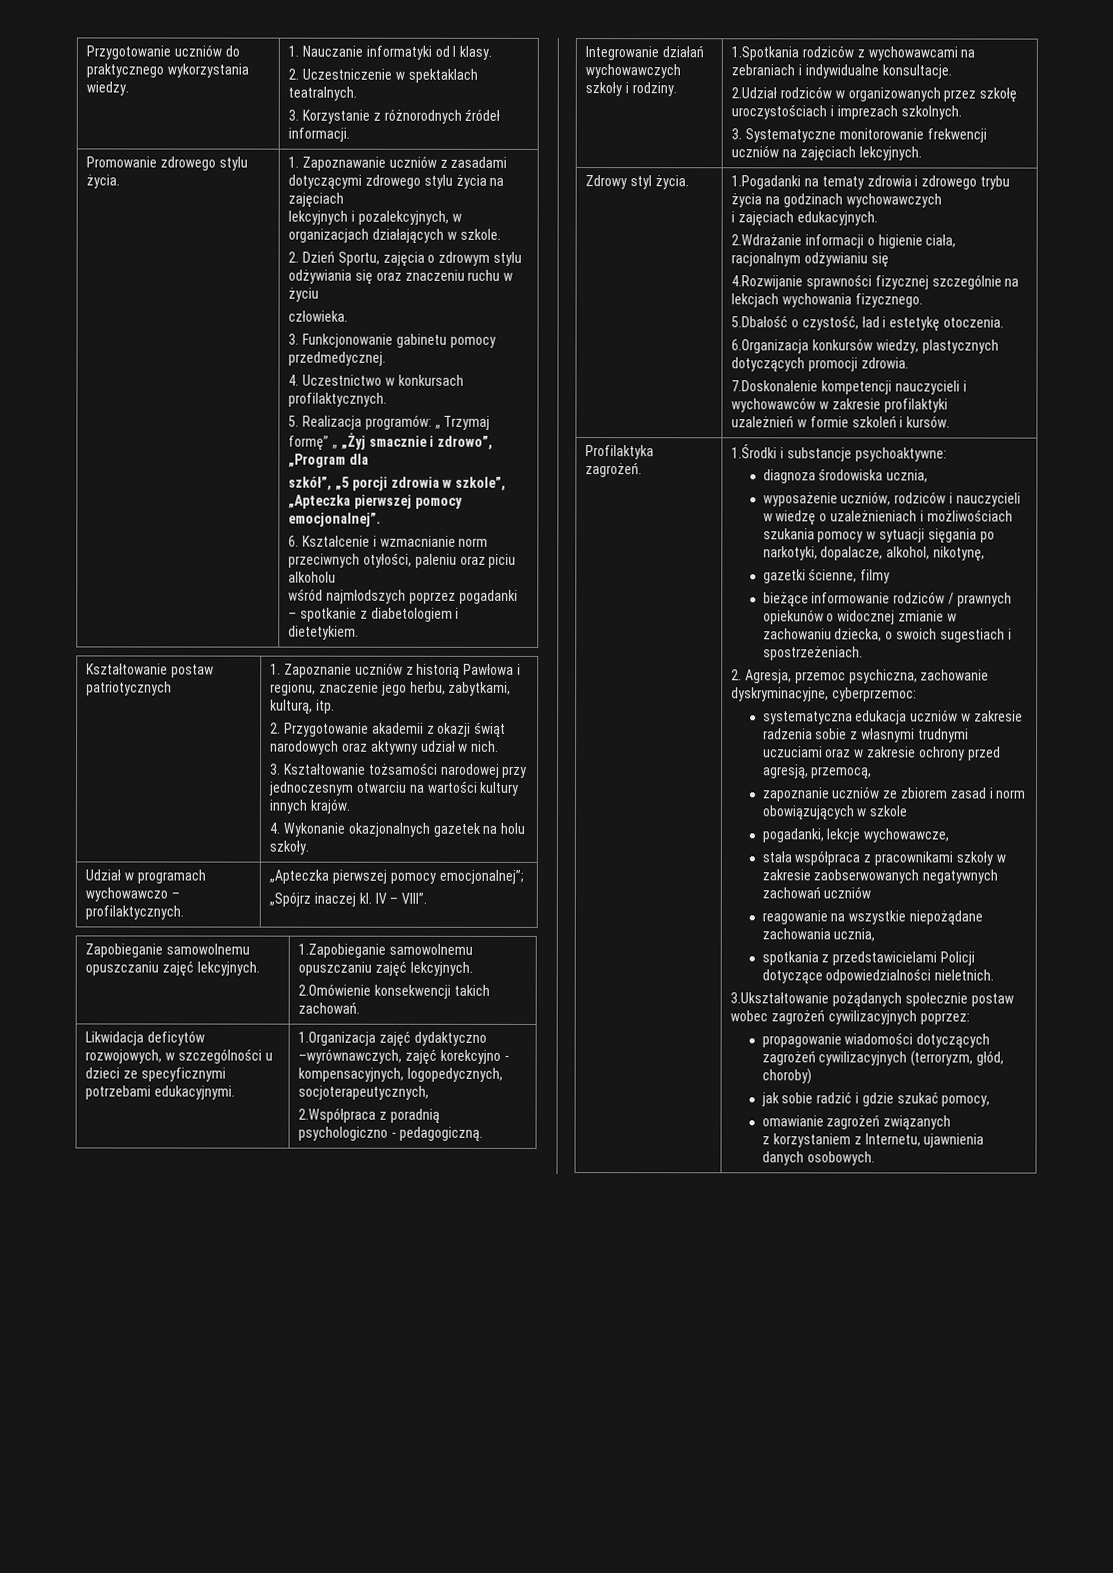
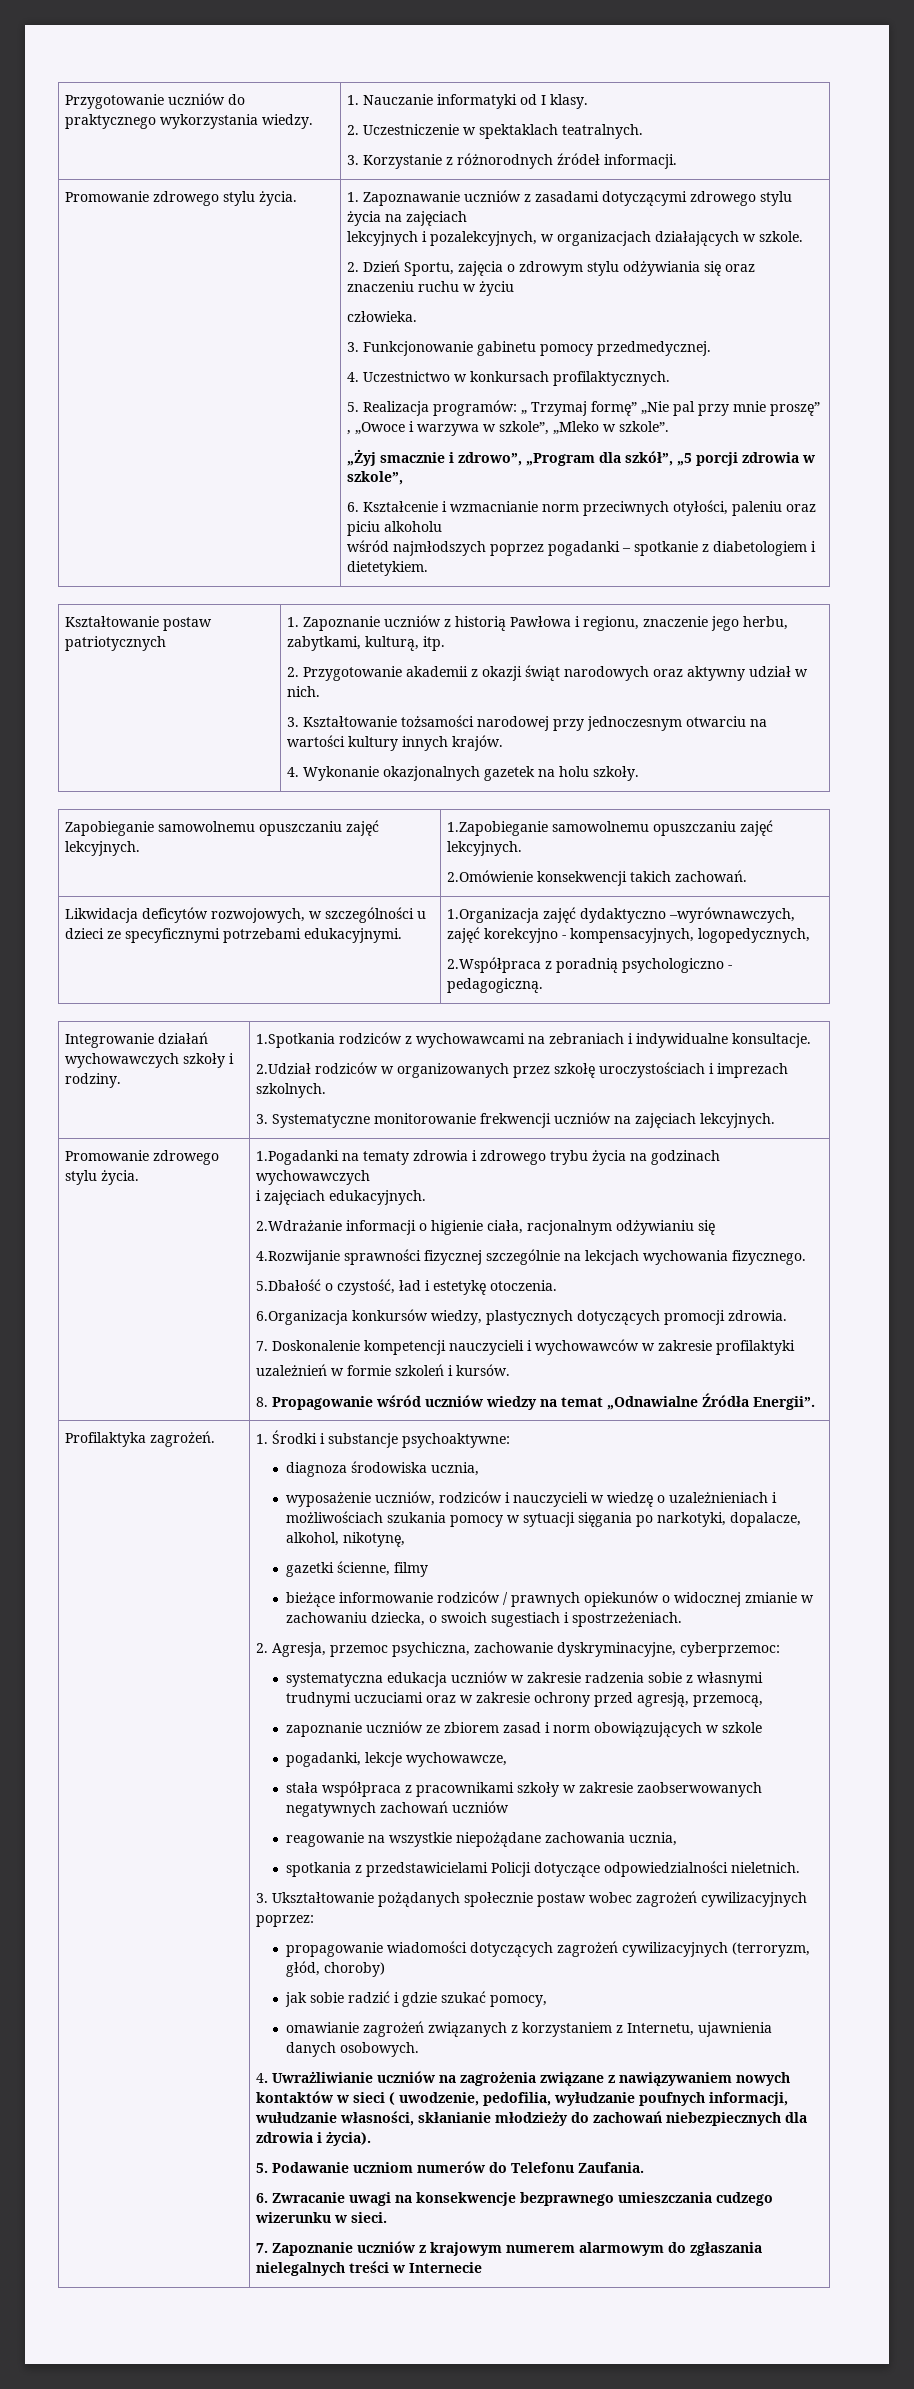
[331,444,338,449] „ -> [640,401,820,416] [346,421,669,436] „Nie pal przy mnie proszę” , „Owoce i warzywa w szkole”, „Mleko w szkole”. //
(369, 459) // -> (621, 457) none
[288,494,463,509] [288,512,382,527] „Apteczka pierwszej pomocy emocjonalnej”. -> (403, 478) none
[85,869,206,884] [85,887,180,902] [85,905,185,920] [269,869,524,884] [269,891,428,907] // Udział w programach wychowawczo – profilaktycznych. | „Apteczka pierwszej pomocy emocjonalnej”; // „Spójrz inaczej kl. IV – VIII”. -> (639, 773) none
[298,1085,430,1100] socjoterapeutycznych, -> (810, 935) none
[585,175,652,190] Zdrowy styl -> [64,1150,219,1165] [64,1170,97,1185] Promowanie zdrowego stylu
[731,380,819,392] 7.Doskonalenie -> [255,1340,360,1351] 7. Doskonalenie
(951, 421) none -> [255,1393,815,1410] // 8. Propagowanie wśród uczniów wiedzy na temat „Odnawialne Źródła Energii”.
[731,444,778,459] 1.Środki -> [255,1430,317,1444] 1. Środki
[730,992,830,1004] 3.Ukształtowanie -> [255,1892,374,1903] 3. Ukształtowanie
(952, 1123) // -> (508, 2029) none
(875, 1158) none -> [255,2071,790,2087] [255,2091,788,2106] [254,2111,807,2126] [255,2131,371,2146] [255,2161,644,2173] [255,2192,773,2206] [254,2212,387,2223] [255,2241,762,2256] [255,2261,482,2276] // 4. Uwrażliwianie uczniów na zagrożenia związane z nawiązywaniem nowych kontaktów w sieci ( uwodzenie, pedofilia, wyłudzanie poufnych informacji, wułudzanie własności, skłanianie młodzieży do zachowań niebezpiecznych dla zdrowia i życia). // 5. Podawanie uczniom numerów do Telefonu Zaufania. // 6. Zwracanie uwagi na konsekwencje bezprawnego umieszczania cudzego wizerunku w sieci. // 7. Zapoznanie uczniów z krajowym numerem alarmowym do zgłaszania nielegalnych treści w Internecie

